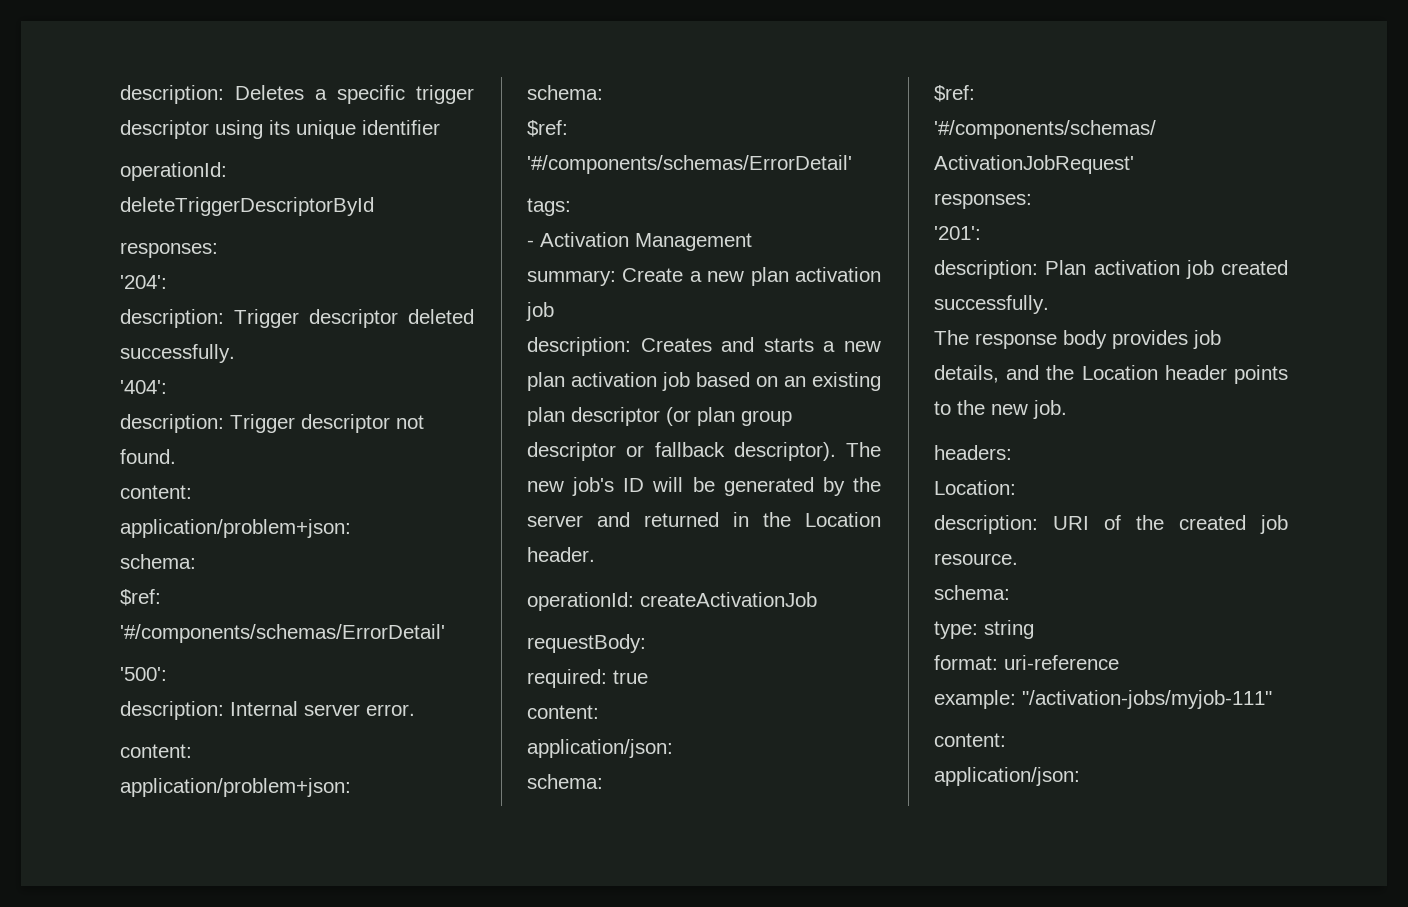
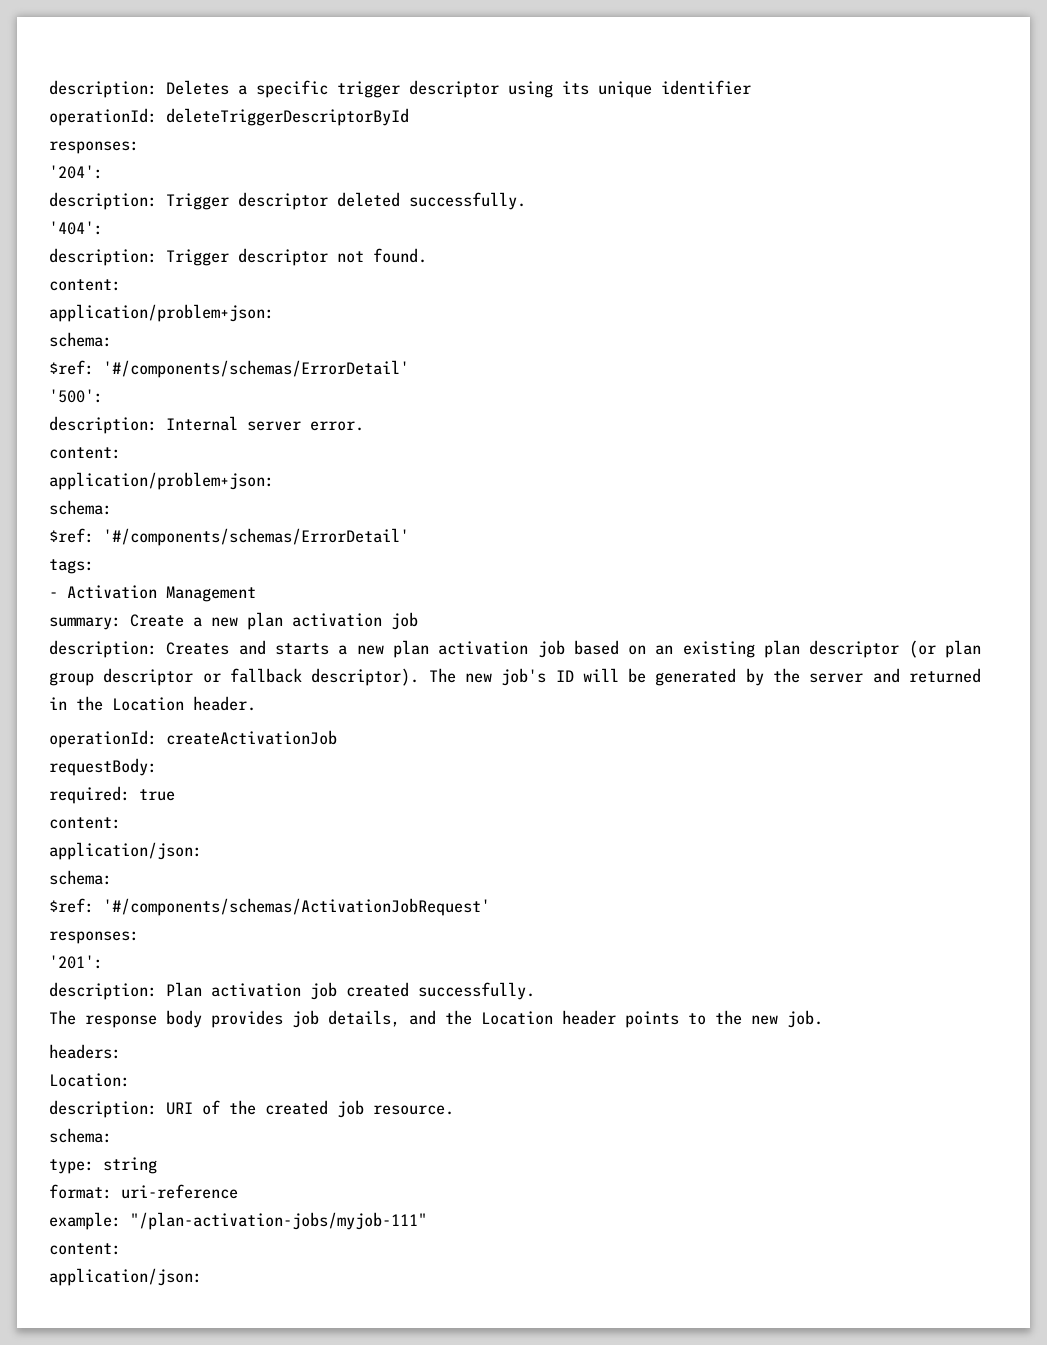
[1022,690,1272,709] "/activation-jobs/myjob-111" -> [130,1212,427,1230] "/plan-activation-jobs/myjob-111"

